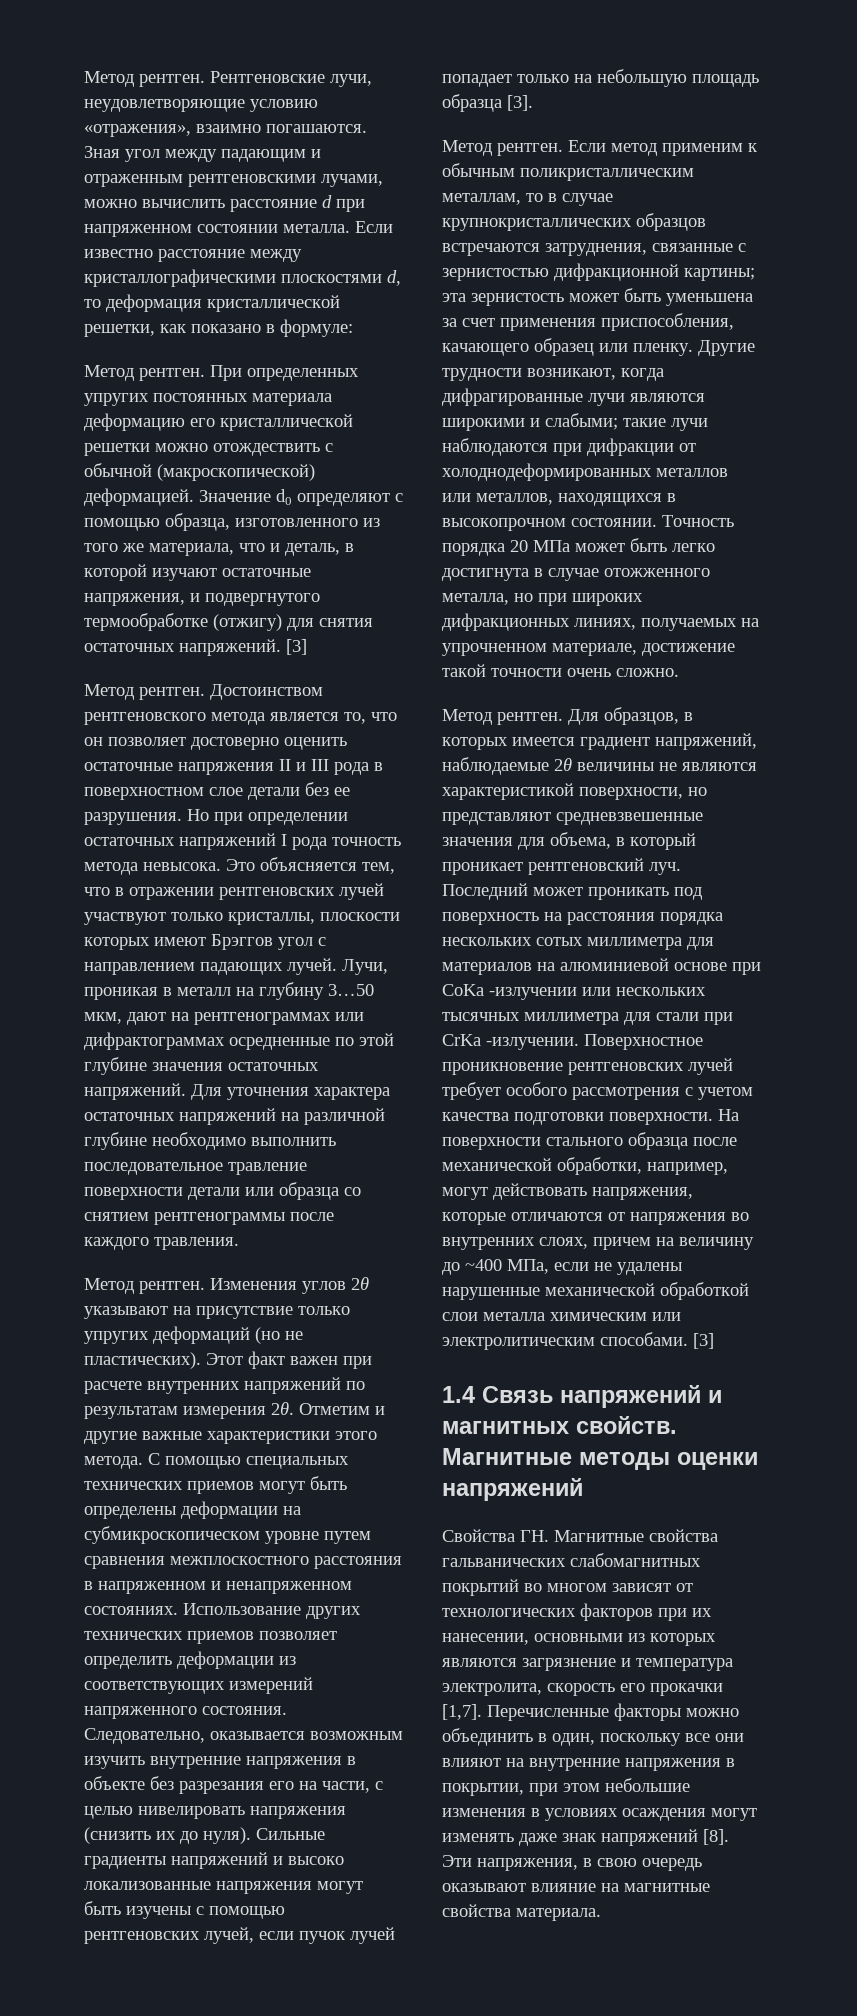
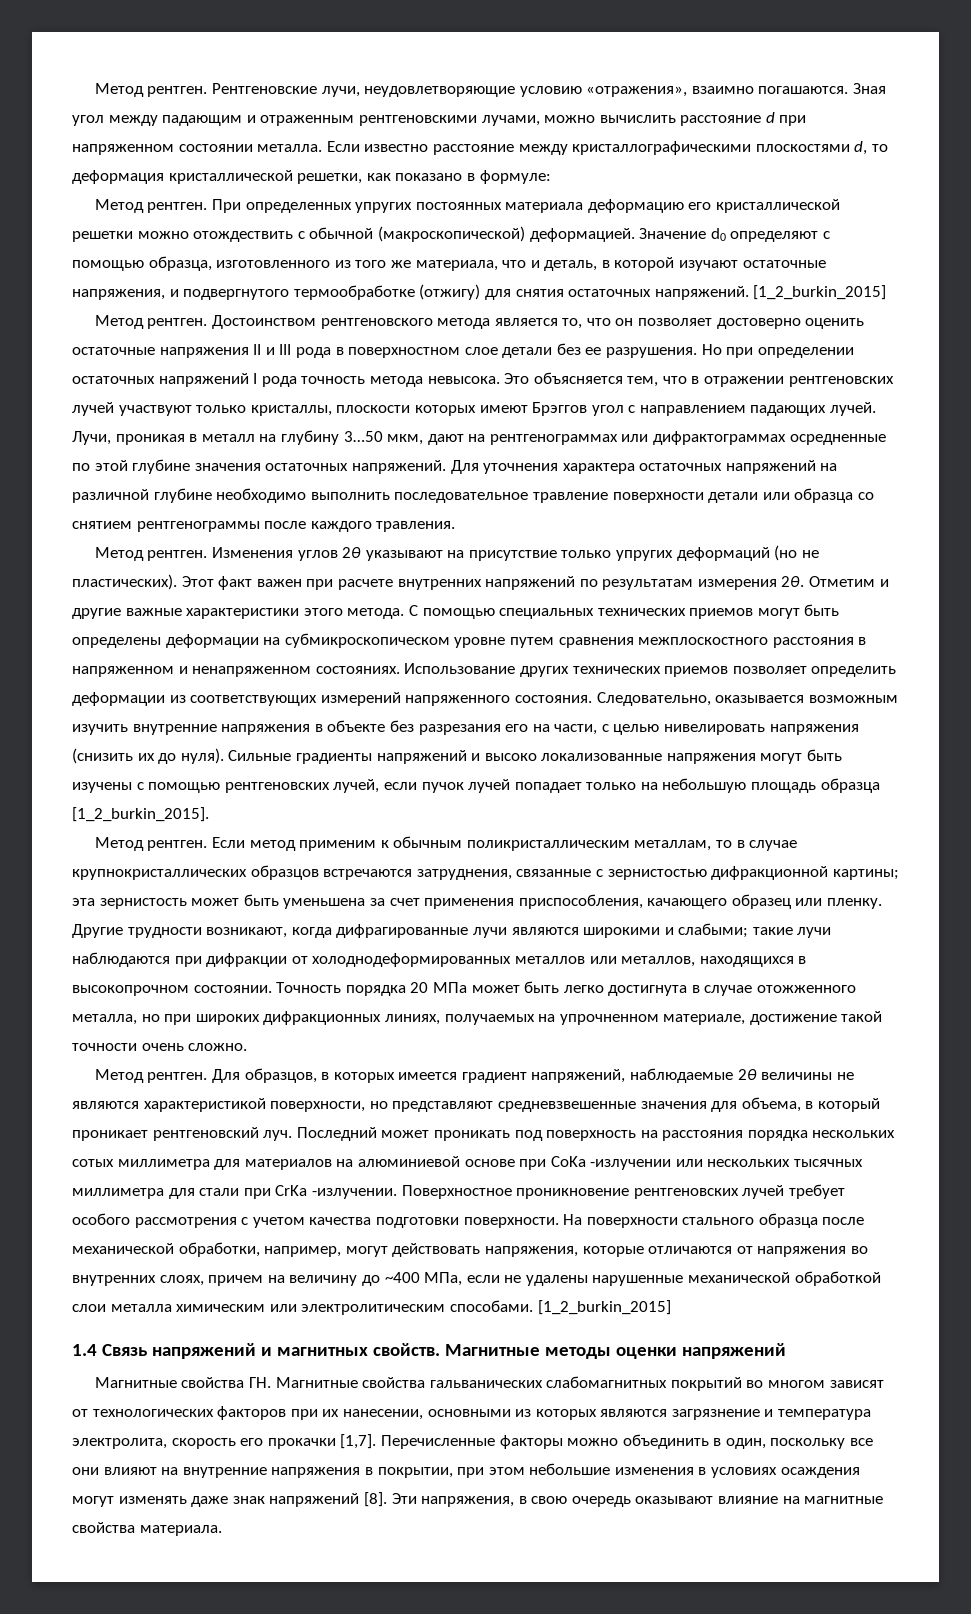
[286,639,307,655] [3] -> [753,285,887,300] [1_2_burkin_2015]
[507,95,533,111] [3]. -> [72,807,209,822] [1_2_burkin_2015].
[693,1333,714,1349] [3] -> [537,1300,671,1315] [1_2_burkin_2015]
[442,1529,515,1542] Свойства -> [94,1377,245,1388] Магнитные свойства

